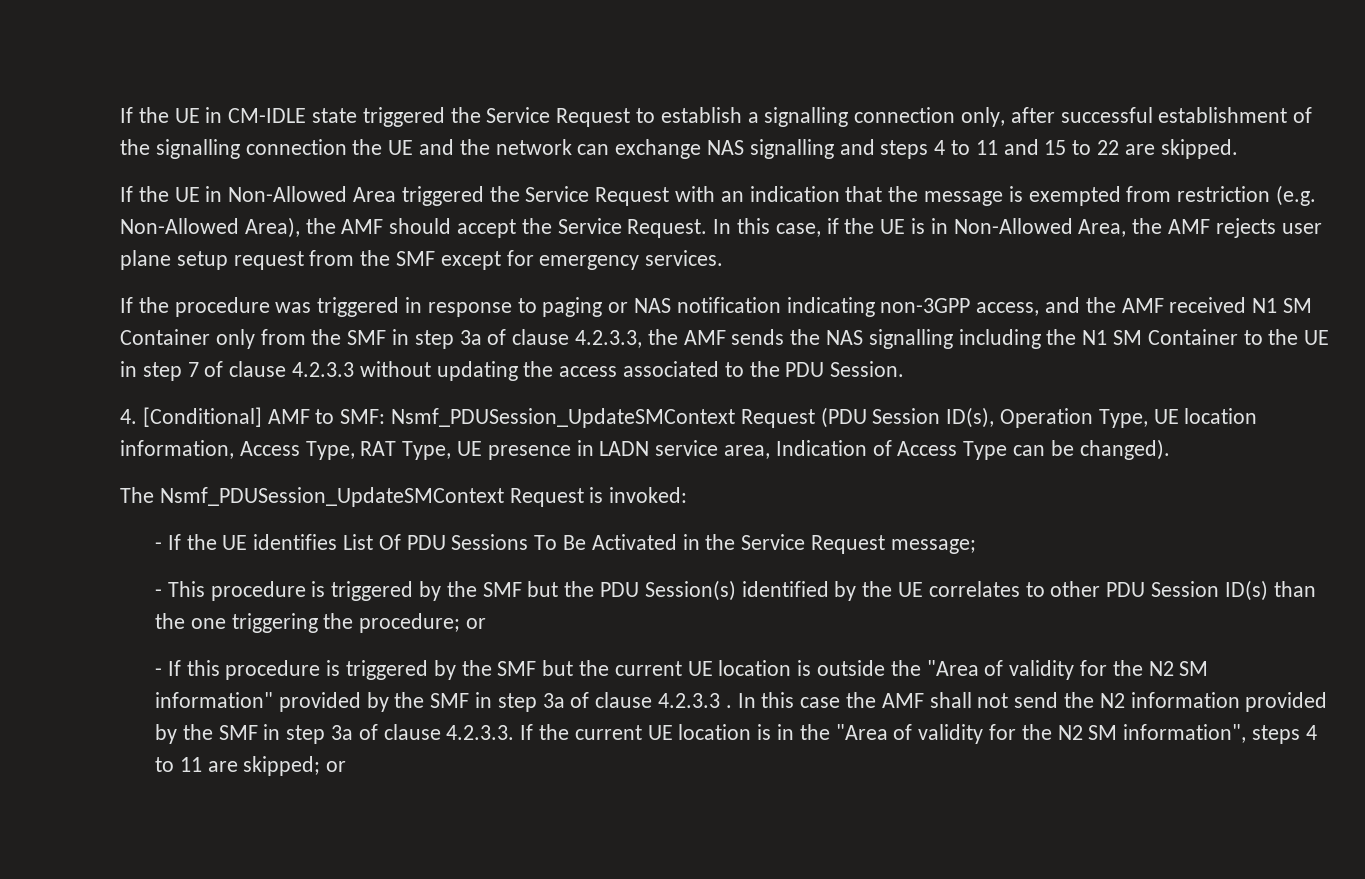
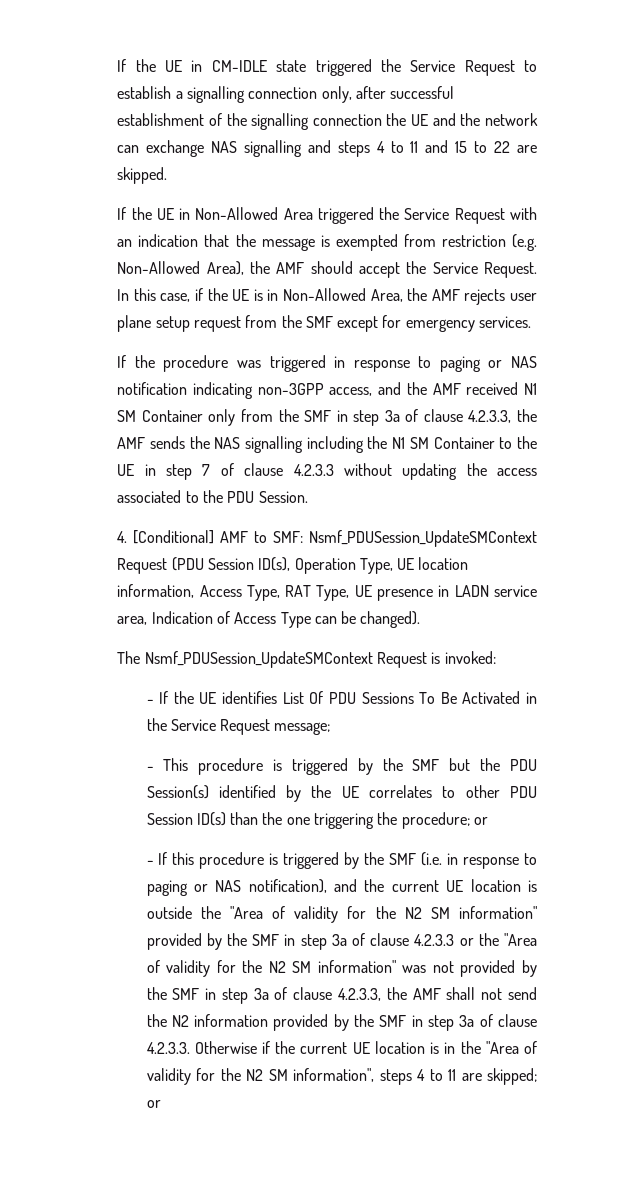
[542,660,574,676] but -> [421,852,537,869] [146,879,358,896] (i.e. in response to paging or NAS notification), and
[725,692,841,708] . In this case -> [459,933,537,946] [146,960,537,977] [146,987,382,1004] or the "Area of validity for the N2 SM information" was not provided by the SMF in step 3a of clause 4.2.3.3,
[520,724,534,740] If -> [194,1041,270,1054] Otherwise if

